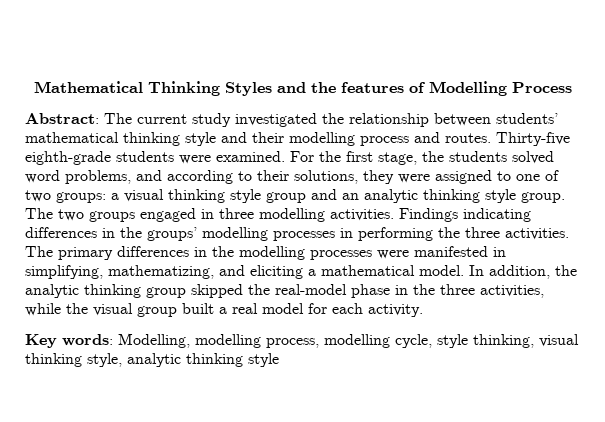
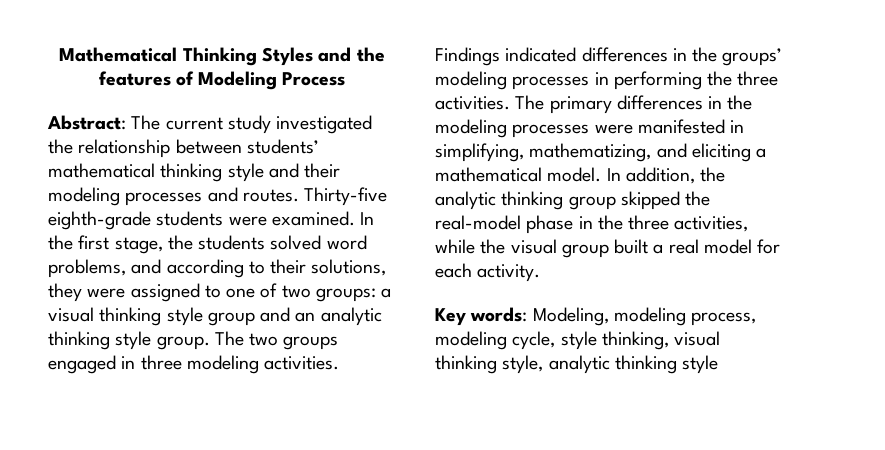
[428,81,507,96] Modelling -> [198,71,278,90] Modeling
[289,132,409,146] modelling process -> [48,187,203,206] modeling processes
[290,151,314,162] For -> [360,212,375,225] In
[259,208,325,222] modelling -> [186,355,259,374] modeling
[463,208,531,222] indicating -> [505,47,577,62] indicated
[202,227,268,241] modelling -> [435,71,507,90] modeling
[239,246,305,260] modelling -> [435,119,507,138] modeling
[118,333,390,348] Modelling, modelling process, modelling -> [532,307,757,326] [435,331,507,350] Modeling, modeling process, modeling

